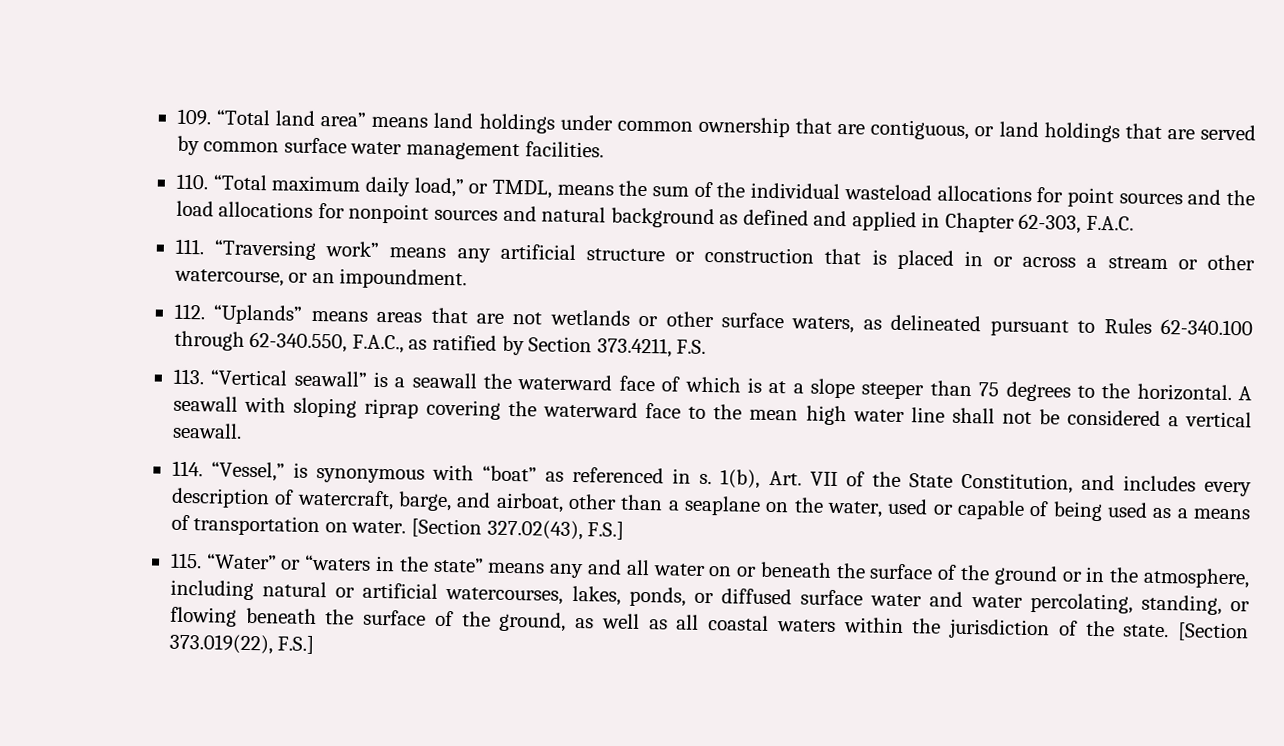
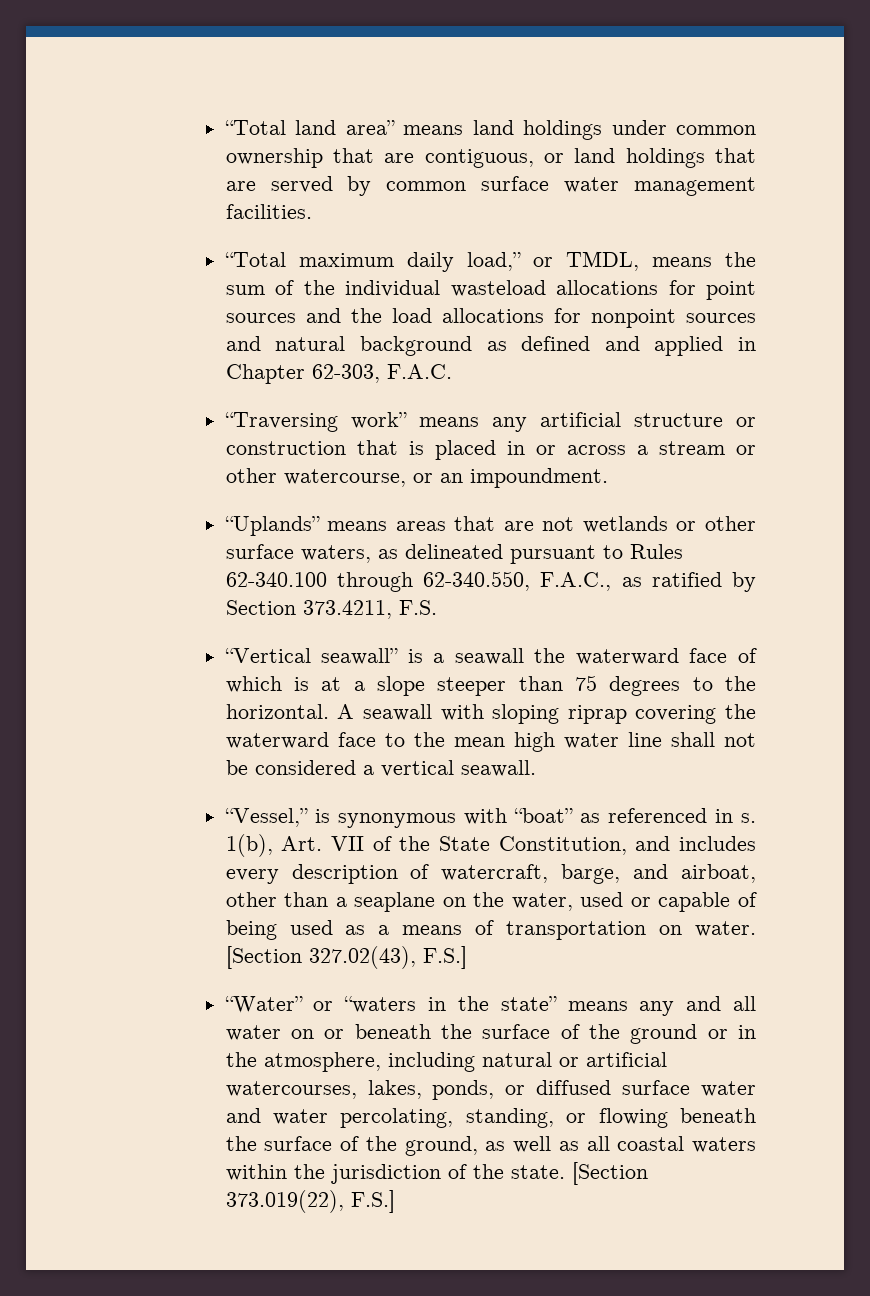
[176,108,211,126] 109. -> (224, 127) none
[175,173,209,190] 110. -> (312, 211) none
[174,238,205,255] 111. -> (452, 371) none
[173,303,206,320] 112. -> (608, 478) none
[172,368,205,385] 113. -> (437, 607) none
[171,460,203,477] 114. -> (536, 768) none
[169,552,202,569] 115. -> (467, 957) none

